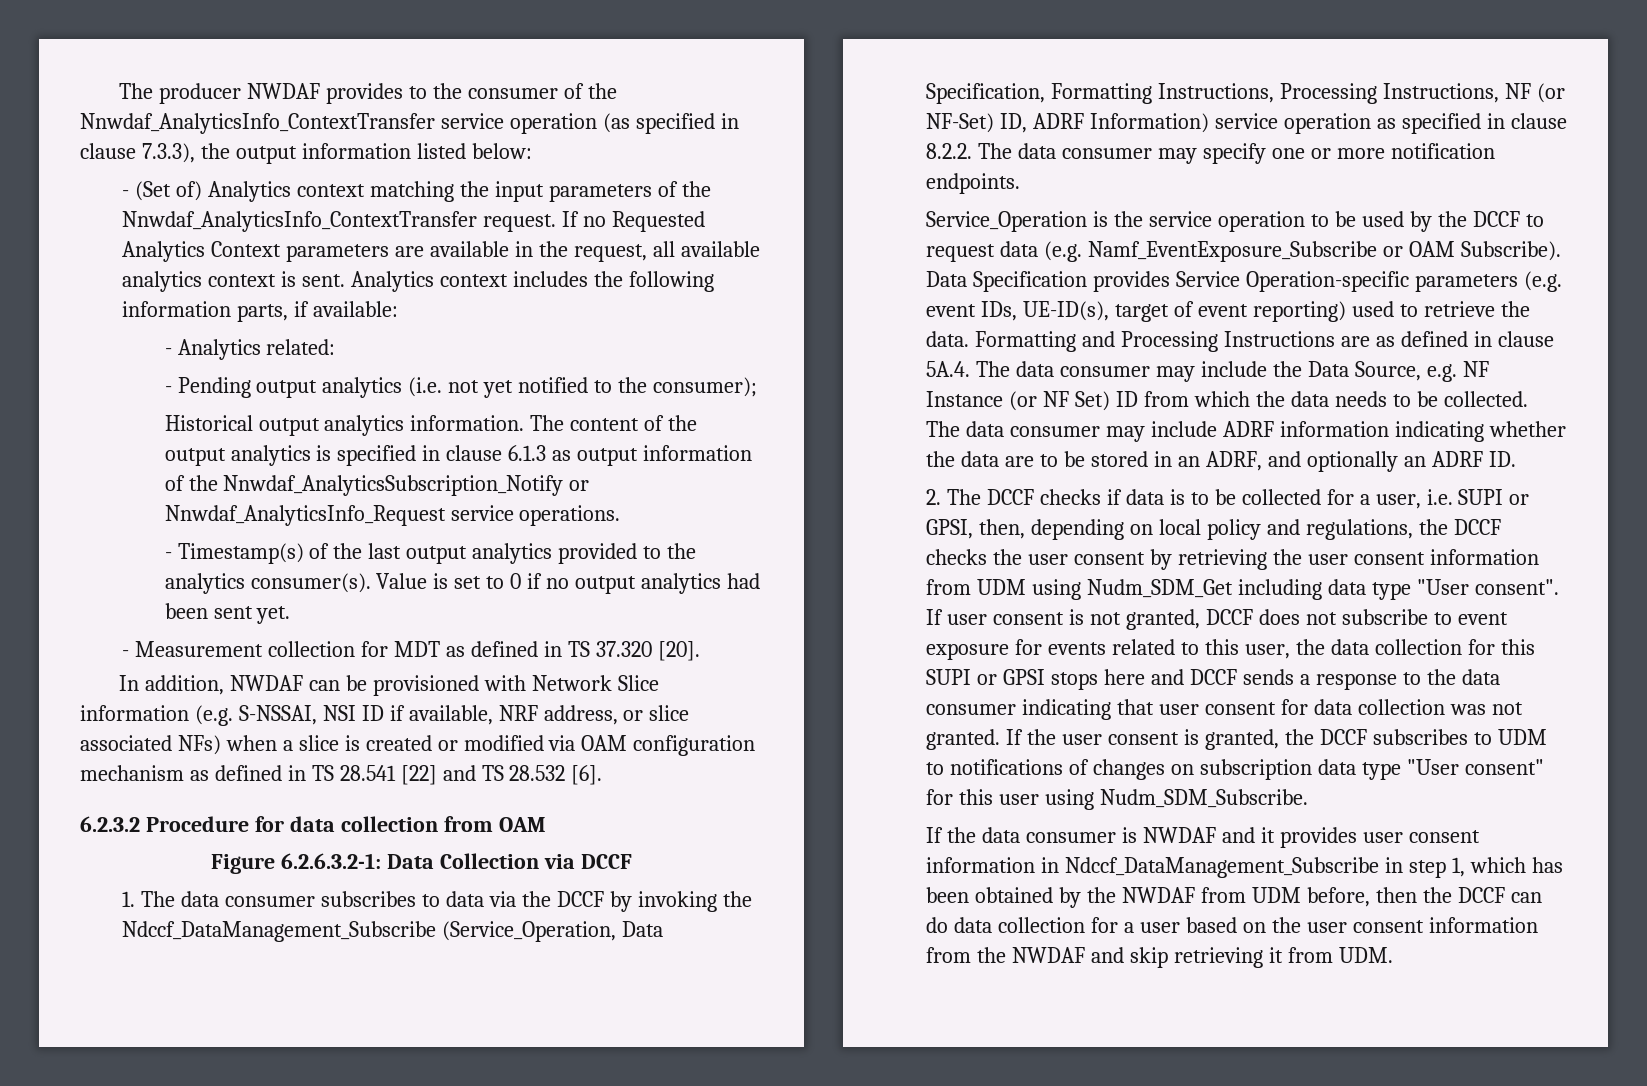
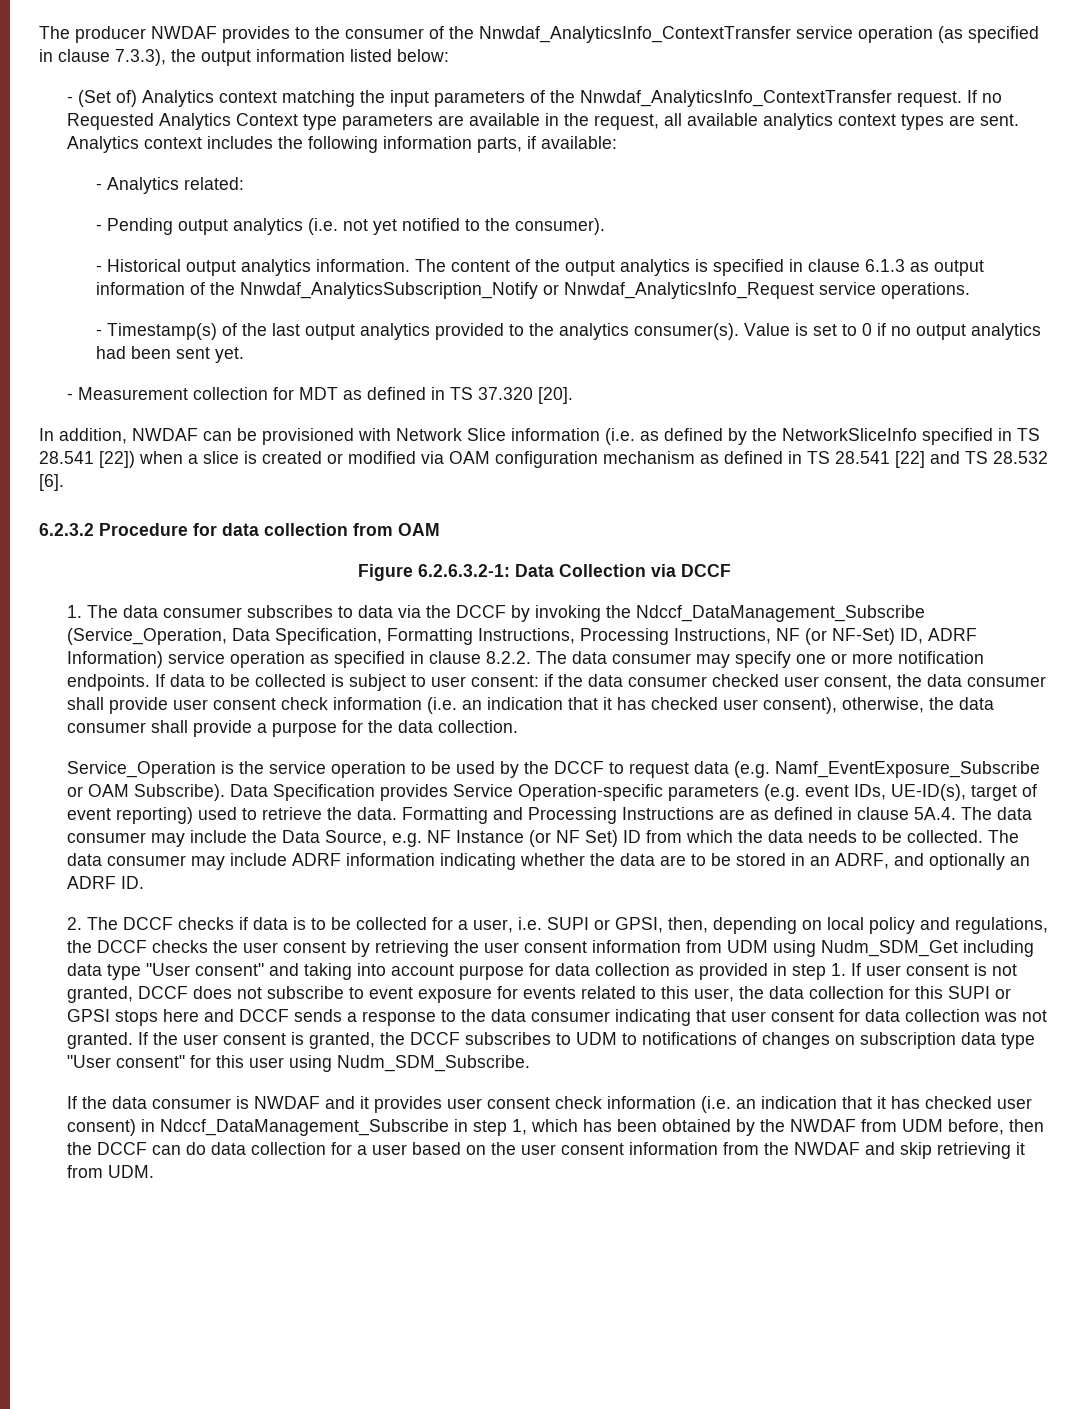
(282, 249) none -> [303,114,338,130] type
[281,271,297,287] is -> [901,114,976,130] types are
[652,377,757,397] consumer); // -> [514,218,605,235] [95,265,102,272] consumer). // -
[194,705,690,726] [80,735,221,755] (e.g. S-NSSAI, NSI ID if available, NRF address, or slice associated NFs) -> [605,428,1040,445] [39,451,135,468] (i.e. as defined by the NetworkSliceInfo specified in TS 28.541 [22])
(1021, 183) none -> [155,674,1047,691] [67,697,995,714] [67,720,519,737] If data to be collected is subject to user consent: if the data consumer checked user consent, the data consumer shall provide user consent check information (i.e. an indication that it has checked user consent), otherwise, the data consumer shall provide a purpose for the data collection.
[1474,579,1559,595] consent". -> [195,963,847,980] consent" and taking into account purpose for data collection as provided in step 1.
[926,857,1036,873] information -> [555,1096,1033,1113] [67,1119,137,1136] check information (i.e. an indication that it has checked user consent)

